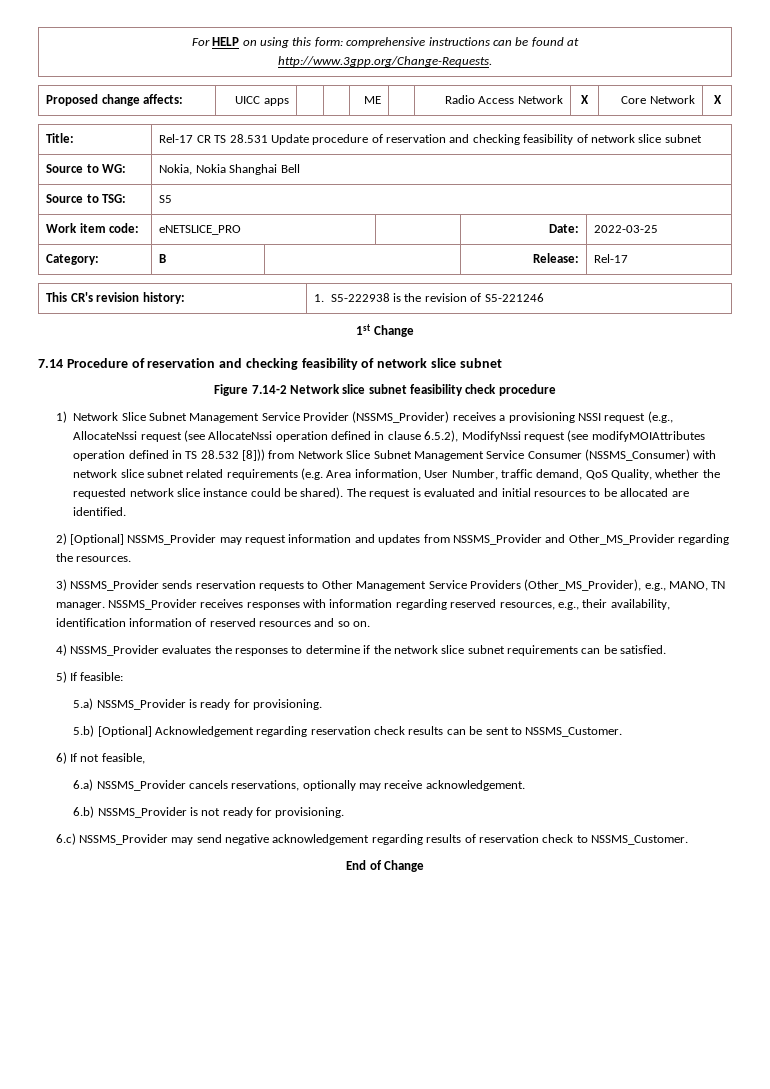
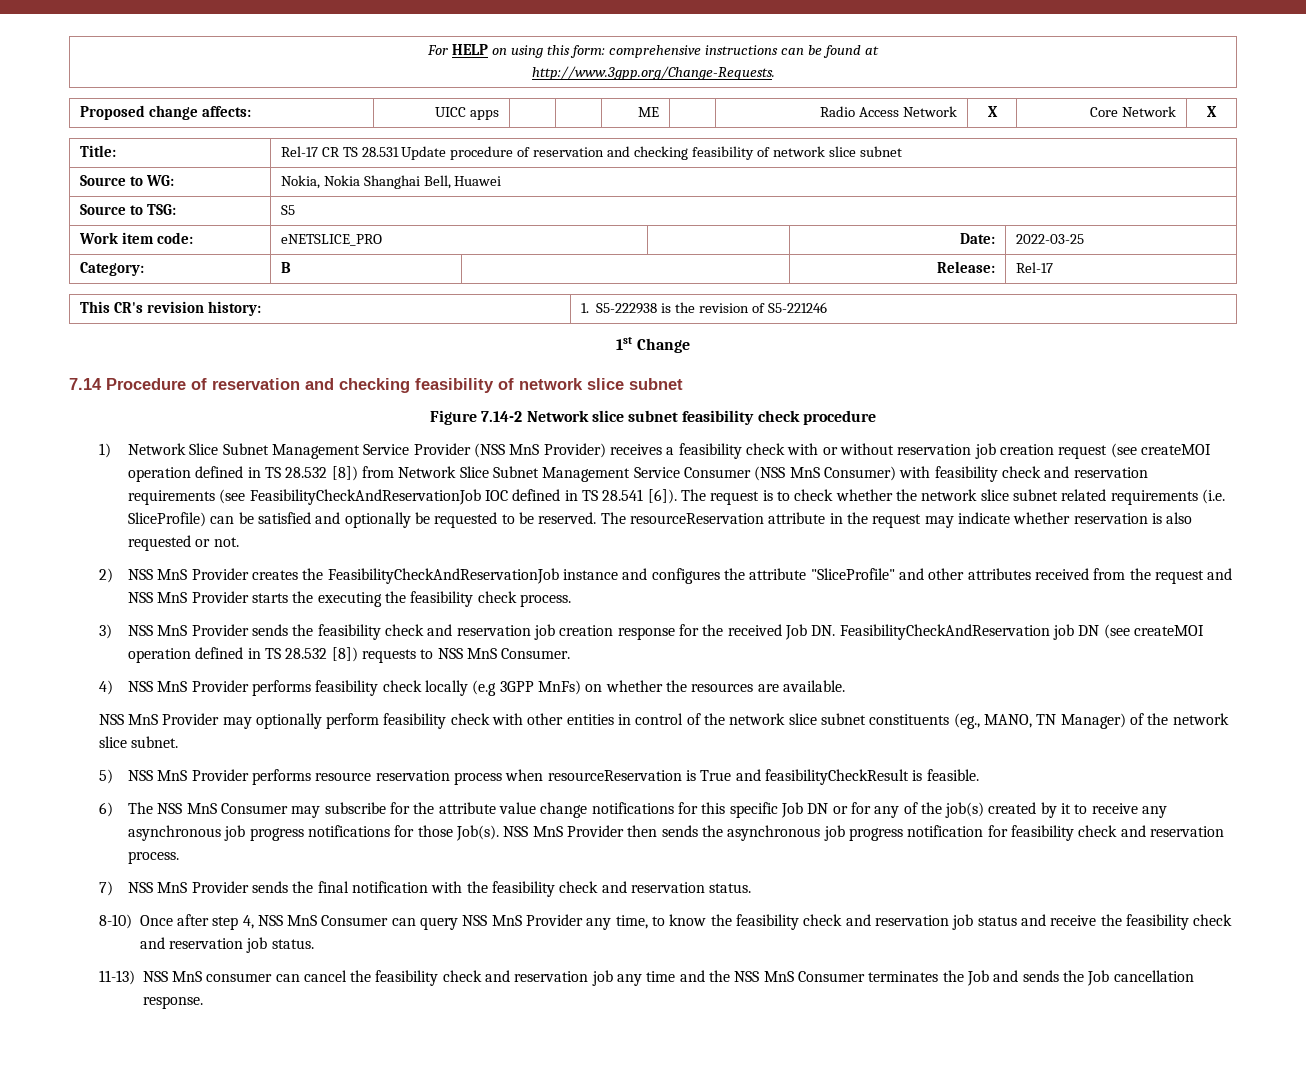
[280,164,300,173] Bell -> [423,175,502,189] Bell, Huawei
[352,411,673,423] [73,430,705,442] [73,449,266,461] (NSSMS_Provider) receives a provisioning NSSI request (e.g., AllocateNssi request (see AllocateNssi operation defined in clause 6.5.2), ModifyNssi request (see modifyMOIAttributes operation defined in TS 28.532 [8])) -> [474,443,1211,459] [128,466,358,482] (NSS MnS Provider) receives a feasibility check with or without reservation job creation request (see createMOI operation defined in TS 28.532 [8])
[585,449,717,461] (NSSMS_Consumer) with -> [754,466,1148,482] [128,489,917,505] (NSS MnS Consumer) with feasibility check and reservation requirements (see FeasibilityCheckAndReservationJob IOC defined in TS 28.541 [6]). The request is to check whether the
[301,468,720,480] [73,487,689,499] [73,507,127,516] [55,533,730,545] [55,553,131,562] [55,579,726,591] [55,599,670,610] [55,618,371,627] [55,644,667,656] [55,671,124,683] [73,698,323,710] [73,725,623,737] [55,752,145,764] [73,779,525,791] [73,806,345,818] [55,833,689,845] [346,860,424,872] (e.g. Area information, User Number, traffic demand, QoS Quality, whether the requested network slice instance could be shared). The request is evaluated and initial resources to be allocated are identified. // 2) [Optional] NSSMS_Provider may request information and updates from NSSMS_Provider and Other_MS_Provider regarding the resources. // 3) NSSMS_Provider sends reservation requests to Other Management Service Providers (Other_MS_Provider), e.g., MANO, TN manager. NSSMS_Provider receives responses with information regarding reserved resources, e.g., their availability, identification information of reserved resources and so on. // 4) NSSMS_Provider evaluates the responses to determine if the network slice subnet requirements can be satisfied. // 5) If feasible: // 5.a) NSSMS_Provider is ready for provisioning. // 5.b) [Optional] Acknowledgement regarding reservation check results can be sent to NSSMS_Customer. // 6) If not feasible, // 6.a) NSSMS_Provider cancels reservations, optionally may receive acknowledgement. // 6.b) NSSMS_Provider is not ready for provisioning. // 6.c) NSSMS_Provider may send negative acknowledgement regarding results of reservation check to NSSMS_Customer. // End of Change -> [1201,489,1225,504] [128,512,1193,528] [128,535,239,551] [98,568,1233,584] [128,591,572,607] [98,624,1204,640] [128,647,571,663] [98,680,845,696] [98,713,1229,729] [98,736,178,748] [98,769,979,785] [98,802,1168,818] [128,825,1224,841] [128,851,180,864] [98,881,752,897] [98,914,1233,930] [139,937,314,953] [98,970,1194,986] [142,996,203,1009] (i.e. SliceProfile) can be satisfied and optionally be requested to be reserved. The resourceReservation attribute in the request may indicate whether reservation is also requested or not. // 2) NSS MnS Provider creates the FeasibilityCheckAndReservationJob instance and configures the attribute "SliceProfile" and other attributes received from the request and NSS MnS Provider starts the executing the feasibility check process. // 3) NSS MnS Provider sends the feasibility check and reservation job creation response for the received Job DN. FeasibilityCheckAndReservation job DN (see createMOI operation defined in TS 28.532 [8]) requests to NSS MnS Consumer. // 4) NSS MnS Provider performs feasibility check locally (e.g 3GPP MnFs) on whether the resources are available. // NSS MnS Provider may optionally perform feasibility check with other entities in control of the network slice subnet constituents (eg., MANO, TN Manager) of the network slice subnet. // 5) NSS MnS Provider performs resource reservation process when resourceReservation is True and feasibilityCheckResult is feasible. // 6) The NSS MnS Consumer may subscribe for the attribute value change notifications for this specific Job DN or for any of the job(s) created by it to receive any asynchronous job progress notifications for those Job(s). NSS MnS Provider then sends the asynchronous job progress notification for feasibility check and reservation process. // 7) NSS MnS Provider sends the final notification with the feasibility check and reservation status. // 8-10) Once after step 4, NSS MnS Consumer can query NSS MnS Provider any time, to know the feasibility check and reservation job status and receive the feasibility check and reservation job status. // 11-13) NSS MnS consumer can cancel the feasibility check and reservation job any time and the NSS MnS Consumer terminates the Job and sends the Job cancellation response.

